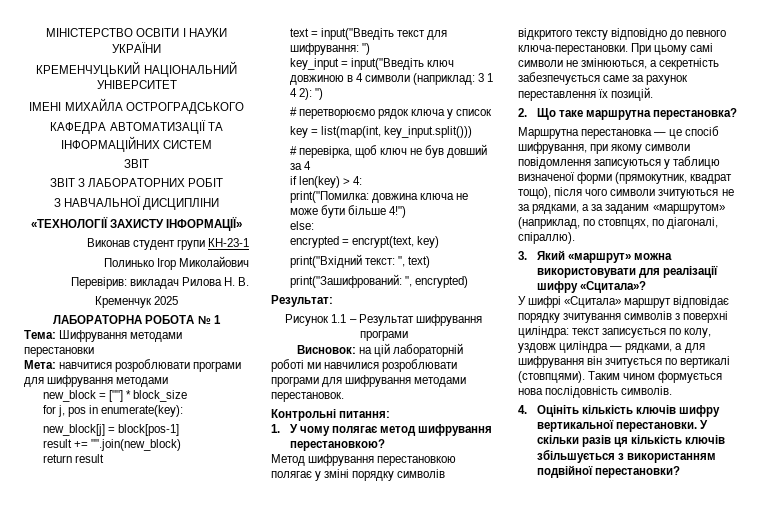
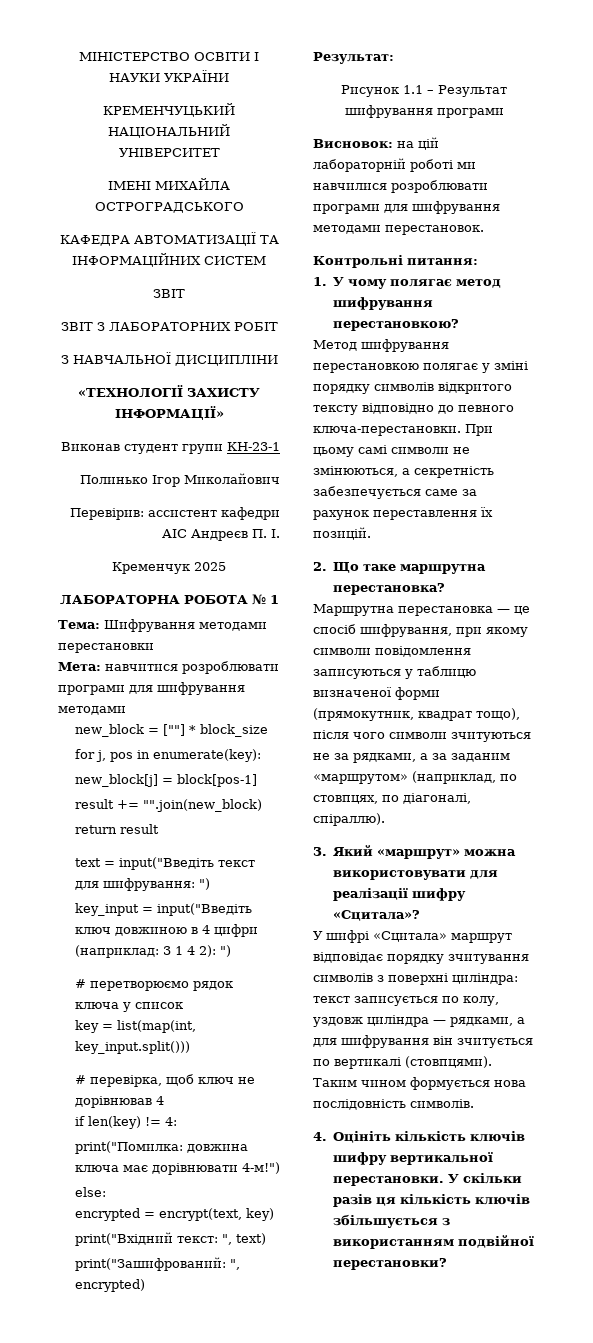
[129,277,249,289] викладач Рилова Н. В. -> [148,507,280,520] [162,529,280,541] ассистент кафедри АІС Андреєв П. І.
[365,75,411,82] символи -> [213,924,258,937] цифри
[425,144,488,158] [289,163,302,170] був довший за -> [74,1096,152,1108] дорівнював
[343,178,351,185] > -> [144,1117,161,1126] !=
[456,193,469,200] [289,205,407,218] не може бути більше 4!") -> [122,1162,280,1175] має дорівнювати 4-м!")

